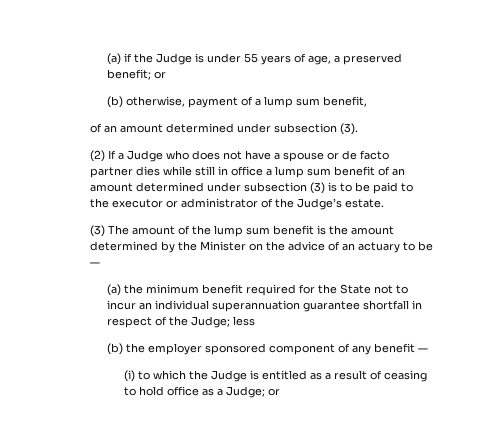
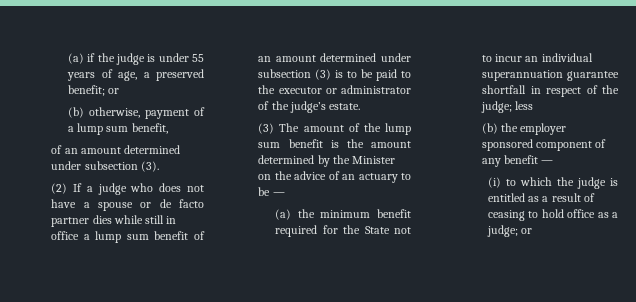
[155,53,192,65] Judge -> [115,53,145,65] judge
[126,150,163,162] Judge -> [97,183,127,195] judge
[296,198,342,210] Judge’s -> [289,101,326,113] judge’s
[190,316,230,328] Judge; -> [480,101,512,113] judge;
[211,370,248,382] Judge -> [576,177,606,189] judge
[226,386,266,398] Judge; -> [486,225,518,237] judge;

